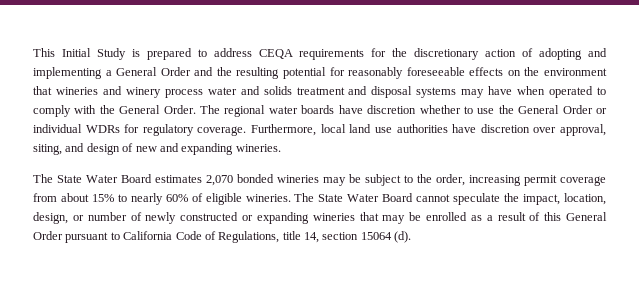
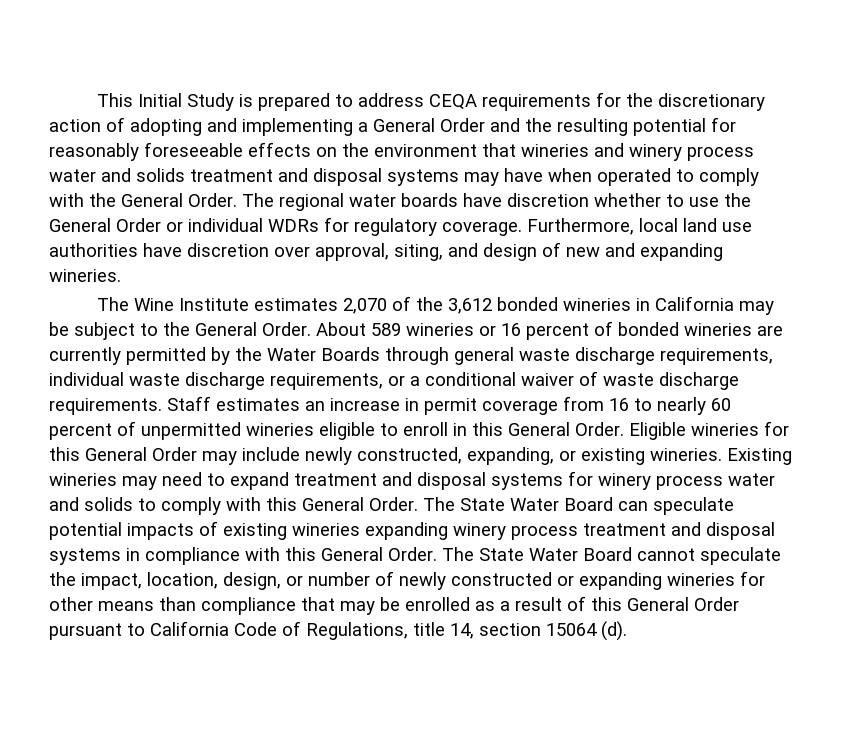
[57,174,319,186] State Water Board estimates 2,070 bonded wineries -> [133,296,734,314] Wine Institute estimates 2,070 of the 3,612 bonded wineries in California
[436,174,606,186] [33,193,291,205] order, increasing permit coverage from about 15% to nearly 60% of eligible wineries. -> [195,321,783,340] [49,347,773,365] [49,371,739,390] [49,396,731,415] [49,421,789,440] [49,447,792,465] [49,471,775,490] [49,497,734,515] [49,521,775,540] [49,547,437,565] General Order. About 589 wineries or 16 percent of bonded wineries are currently permitted by the Water Boards through general waste discharge requirements, individual waste discharge requirements, or a conditional waiver of waste discharge requirements. Staff estimates an increase in permit coverage from 16 to nearly 60 percent of unpermitted wineries eligible to enroll in this General Order. Eligible wineries for this General Order may include newly constructed, expanding, or existing wineries. Existing wineries may need to expand treatment and disposal systems for winery process water and solids to comply with this General Order. The State Water Board can speculate potential impacts of existing wineries expanding winery process treatment and disposal systems in compliance with this General Order.
(355, 217) none -> [740,571,765,586] [49,597,296,615] for other means than compliance

